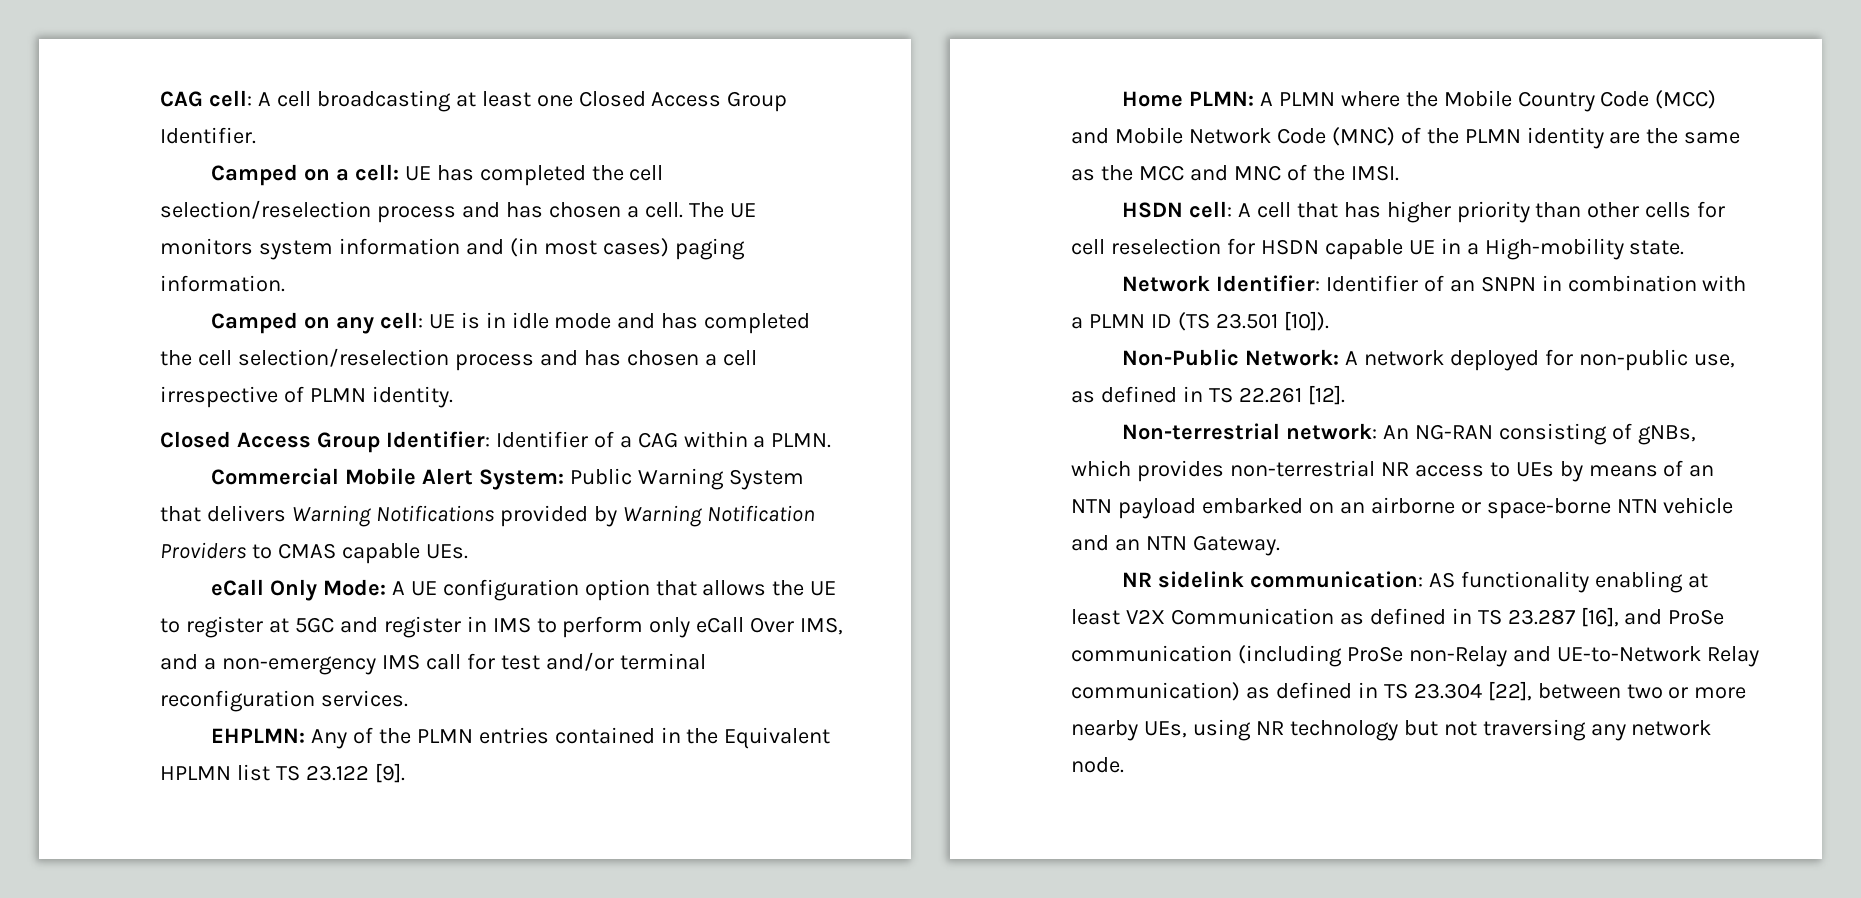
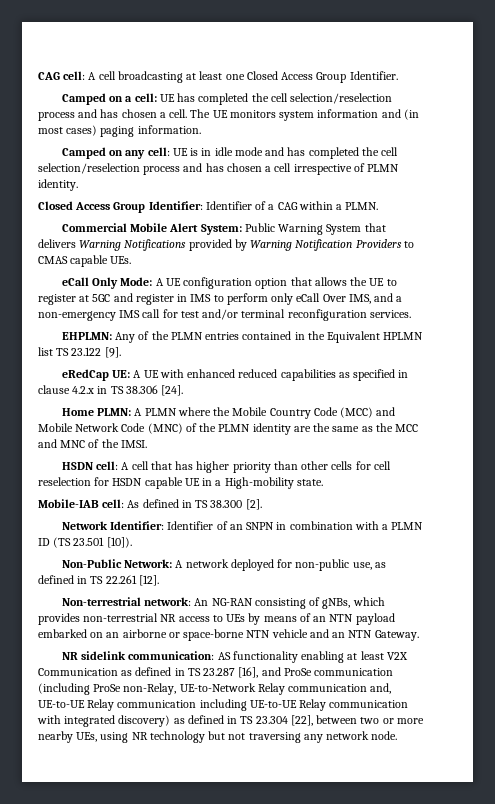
(405, 773) none -> [61,369,409,381] [38,385,184,396] // eRedCap UE: A UE with enhanced reduced capabilities as specified in clause 4.2.x in TS 38.306 [24].
(1685, 247) none -> [38,499,262,510] // Mobile-IAB cell: As defined in TS 38.300 [2].
[1408,646,1759,667] [1071,682,1240,701] non-Relay and UE-to-Network Relay communication) -> [123,683,392,695] [38,699,409,711] [37,715,171,727] non-Relay, UE-to-Network Relay communication and, UE-to-UE Relay communication including UE-to-UE Relay communication with integrated discovery)

